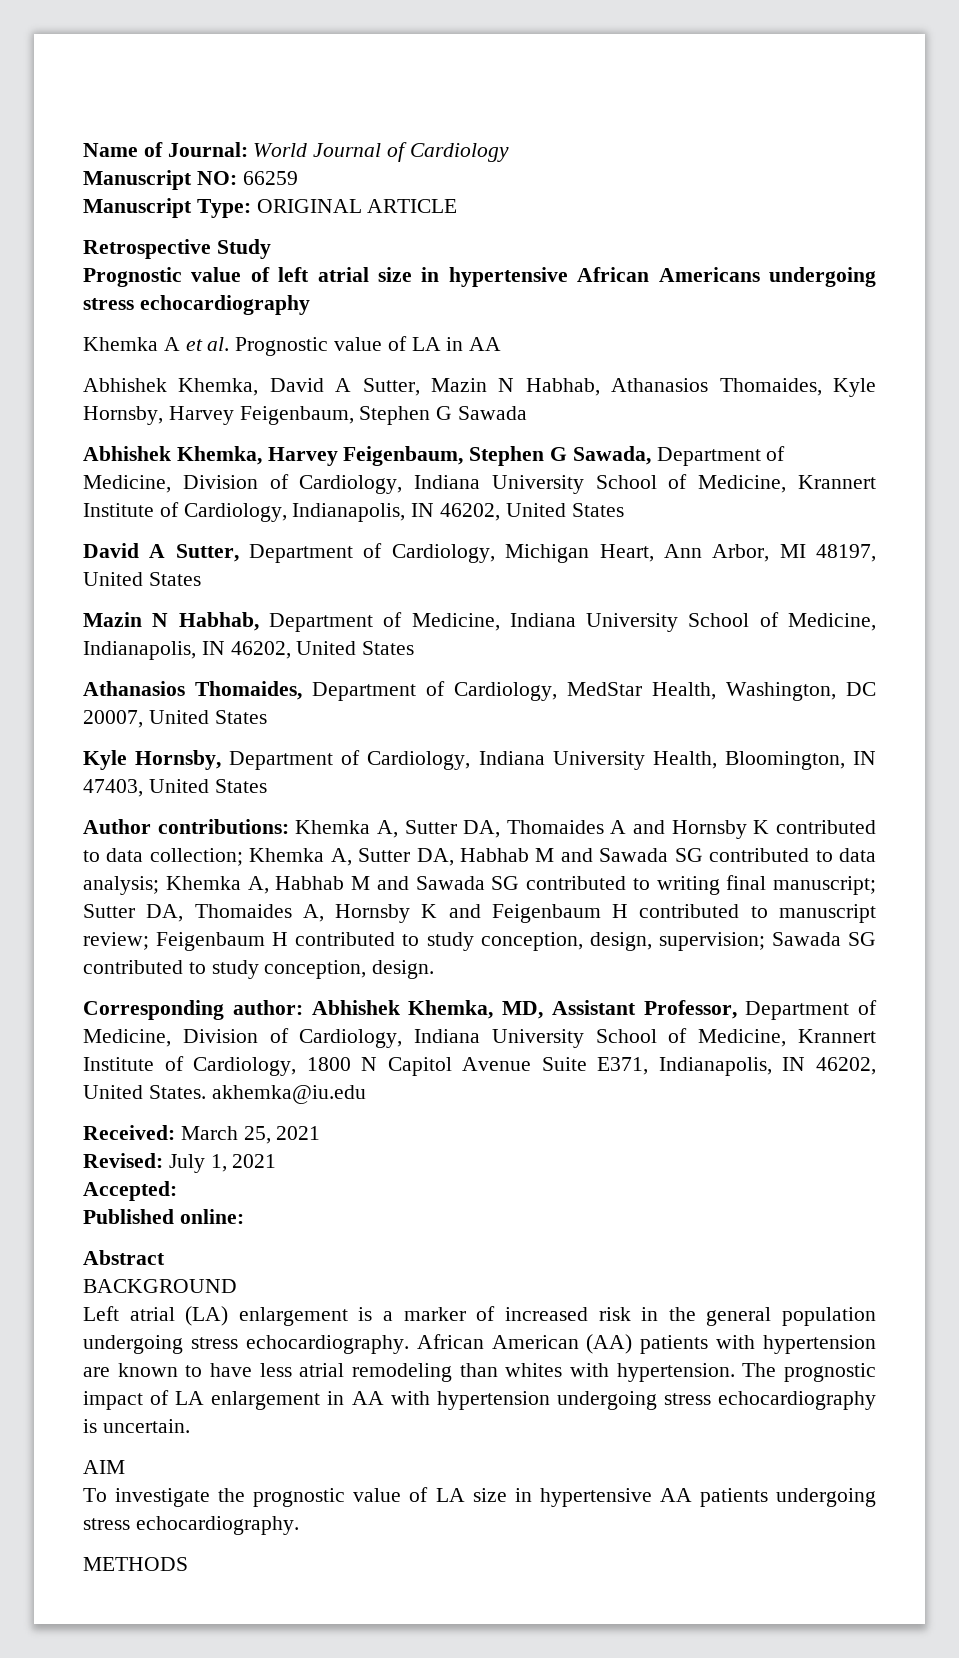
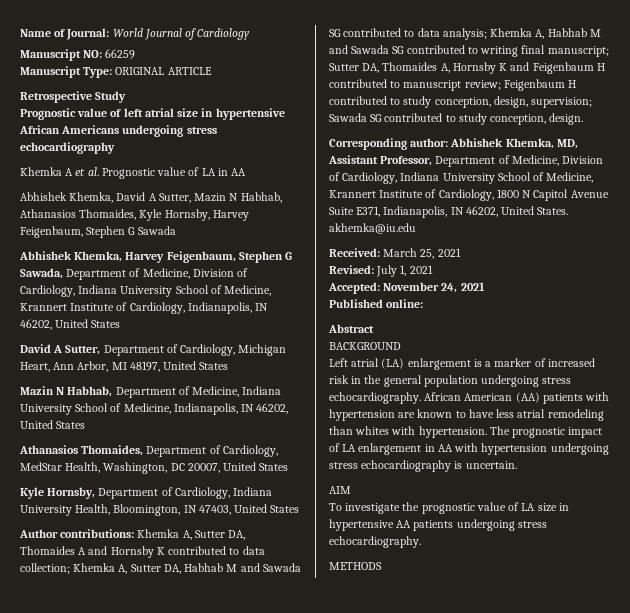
(177, 1191) none -> [383,282,485,293] November 24, 2021

